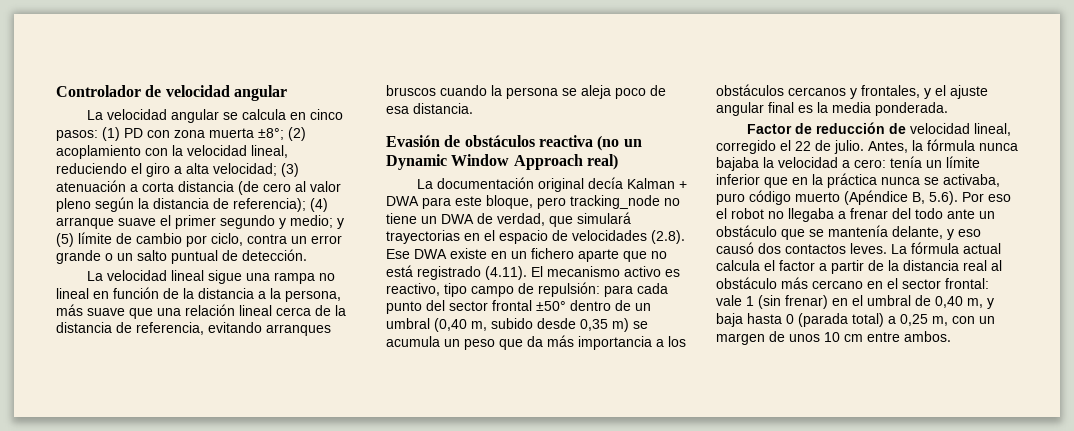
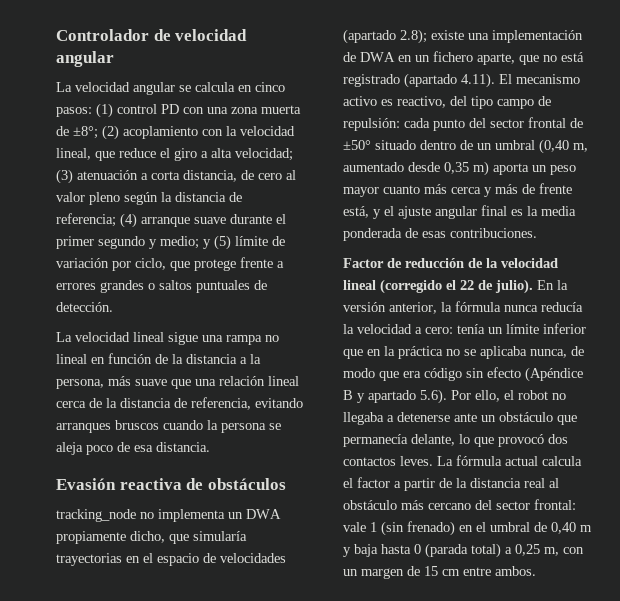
(120, 134) none -> [117,104,157,114] control
(170, 134) none -> [207,107,228,114] una
(254, 133) none -> [56,126,69,136] de
[56,163,127,174] reduciendo -> [95,148,156,161] que reduce
[178,181,259,195] distancia (de -> [183,170,254,182] distancia, de
[233,198,306,212] referencia); -> [56,213,116,227] referencia;
(156, 222) none -> [230,214,272,224] durante
[136,233,182,244] cambio -> [56,258,109,268] variación
[247,234,342,244] [56,250,218,264] contra un error grande o un salto puntual -> [170,257,284,271] [56,280,250,293] que protege frente a errores grandes o saltos puntuales
(440, 141) none -> [119,478,182,490] reactiva
[538,135,642,151] [386,154,618,170] [416,177,687,192] [386,195,566,209] reactiva (no un Dynamic Window Approach real) // La documentación original decía Kalman + DWA para este bloque, pero -> (286, 484) //
[386,213,417,224] tiene -> [158,509,225,522] implementa
[477,212,631,227] de verdad, que simulará -> [56,531,247,544] propiamente dicho, que simularía
[651,230,685,244] [386,248,487,259] (2.8). Ese DWA existe -> [343,29,583,44] [343,52,395,62] (apartado 2.8); existe una implementación de DWA
[578,249,619,262] aparte -> [477,53,515,65] aparte,
[485,266,527,280] (4.11). -> [404,73,495,88] (apartado 4.11).
(440, 289) none -> [450,96,467,106] del
[604,285,633,297] para -> (400, 124) none
[536,301,566,311] ±50° -> [570,118,583,128] [343,140,416,150] de ±50° situado
[491,318,533,329] subido -> [343,162,404,172] aumentado
[633,321,648,329] [386,335,686,350] [716,84,920,99] se acumula un peso que da más importancia a los obstáculos cercanos y frontales, -> [493,163,576,175] [343,183,572,197] [343,206,369,218] aporta un peso mayor cuanto más cerca y más de frente está,
[875,102,948,116] ponderada. -> [343,228,537,241] ponderada de esas contribuciones.
[909,123,1011,136] [716,140,908,154] velocidad lineal, corregido el 22 de julio. Antes, -> [486,258,558,268] [343,279,568,294] [343,302,437,314] la velocidad lineal (corregido el 22 de julio). En la versión anterior,
[716,157,759,171] bajaba -> [541,302,583,312] reducía
[881,174,1000,187] [716,190,925,205] nunca se activaba, puro código muerto (Apéndice B, -> [446,346,584,359] [343,367,583,382] [343,390,416,403] no se aplicaba nunca, de modo que era código sin efecto (Apéndice B y apartado
[988,194,1011,202] eso -> [475,390,500,402] ello,
[850,208,943,219] frenar del todo -> [397,412,450,422] detenerse
[809,225,981,240] [716,242,754,254] se mantenía delante, y eso causó -> [343,434,544,447] permanecía delante, lo que provocó
[867,278,898,289] en el -> [475,500,492,510] del
[785,295,828,309] frenar) -> [407,521,455,536] frenado)
[967,298,983,308] m, -> [580,525,592,532] m
[789,332,840,342] unos 10 -> [424,566,438,576] 15

